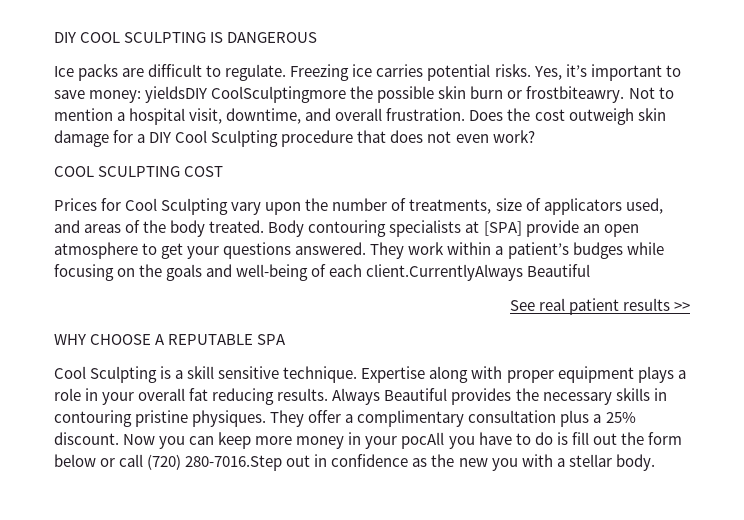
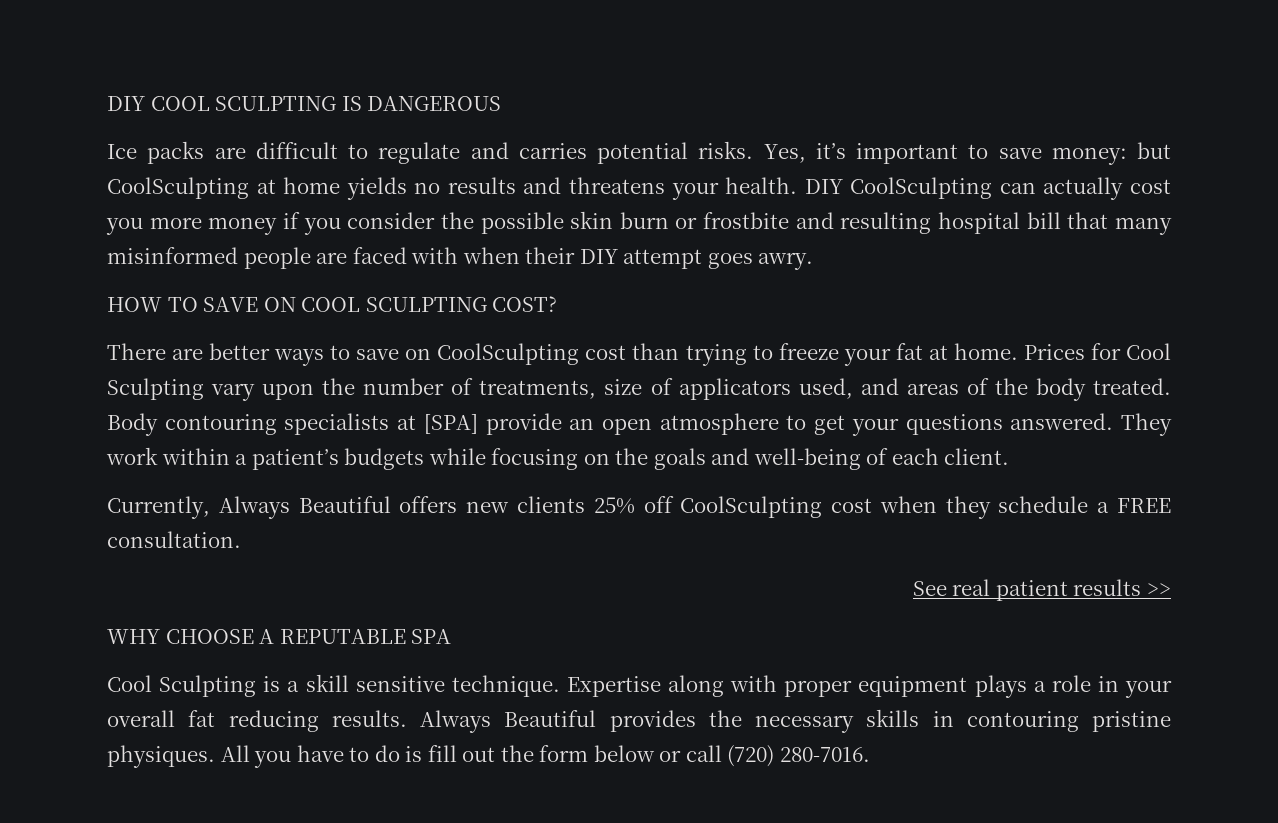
[225,64,373,81] regulate. Freezing ice -> [378,142,509,164] regulate and
[145,86,347,103] yieldsDIY CoolSculptingmore -> [1137,142,1171,159] [107,177,1171,200] [106,212,436,235] but CoolSculpting at home yields no results and threatens your health. DIY CoolSculpting can actually cost you more money if you consider
[526,86,674,103] [54,108,666,125] [54,130,535,147] [54,166,224,177] frostbiteawry. Not to mention a hospital visit, downtime, and overall frustration. Does the cost outweigh skin damage for a DIY Cool Sculpting procedure that does not even work? // COOL SCULPTING COST // -> [703,212,1172,235] [107,247,814,270] [107,296,558,312] [107,343,1018,366] frostbite and resulting hospital bill that many misinformed people are faced with when their DIY attempt goes awry. // HOW TO SAVE ON COOL SCULPTING COST? // There are better ways to save on CoolSculpting cost than trying to freeze your fat at home.
[572,242,623,259] budges -> [344,448,425,470] budgets
[366,264,591,281] client.CurrentlyAlways Beautiful -> [944,448,1010,465] [107,496,1172,519] [107,531,241,548] client. // Currently, Always Beautiful offers new clients 25% off CoolSculpting cost when they schedule a FREE consultation.
[270,410,636,427] [54,432,445,449] They offer a complimentary consultation plus a 25% discount. Now you can keep more money in your pocAll -> [220,745,250,762] All
[185,454,655,471] 280-7016.Step out in confidence as the new you with a stellar body. -> [780,747,871,762] 280-7016.

